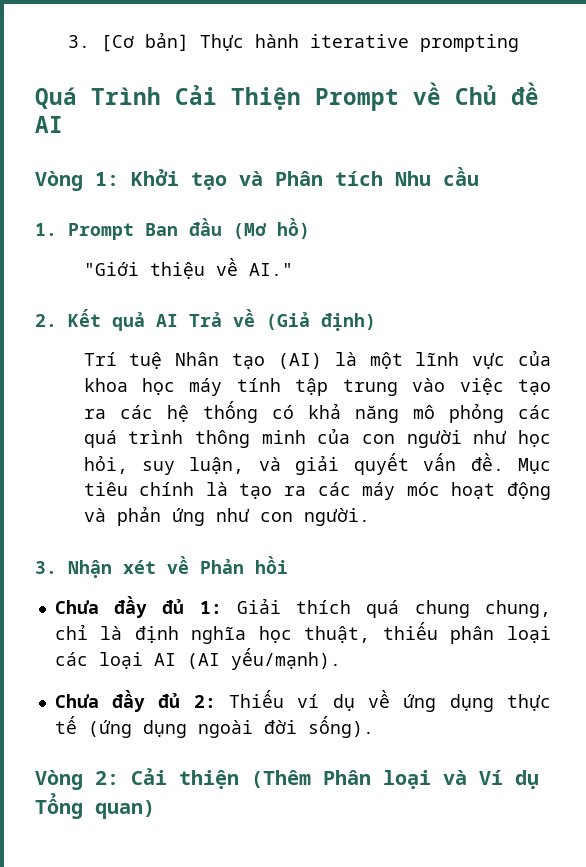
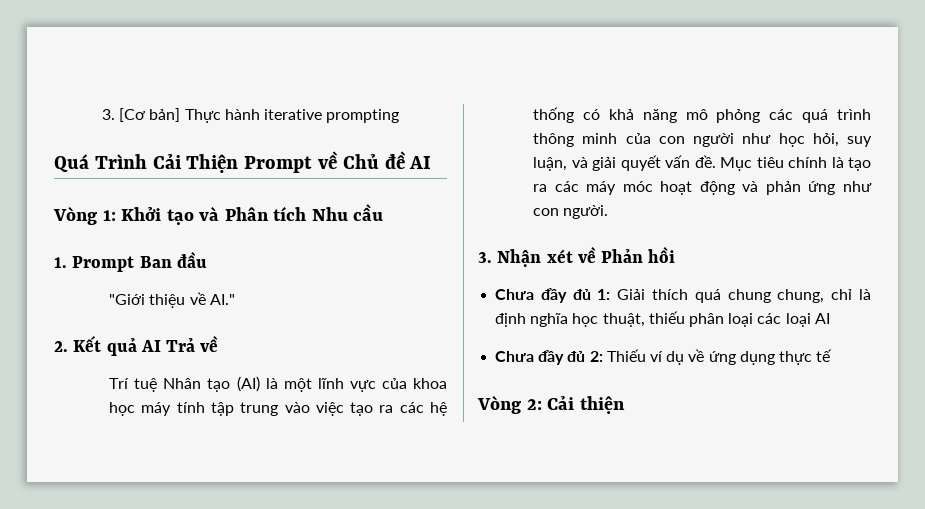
[233,218,310,239] (Mơ hồ) -> (207, 260) none
[266,312,376,331] (Giả định) -> (219, 344) none
[186,648,341,670] (AI yếu/mạnh). -> (830, 318) none
[87,716,374,738] (ứng dụng ngoài đời sống). -> (833, 355) none
[251,770,539,789] [35,793,155,819] (Thêm Phân loại và Ví dụ Tổng quan) -> (625, 405) none

